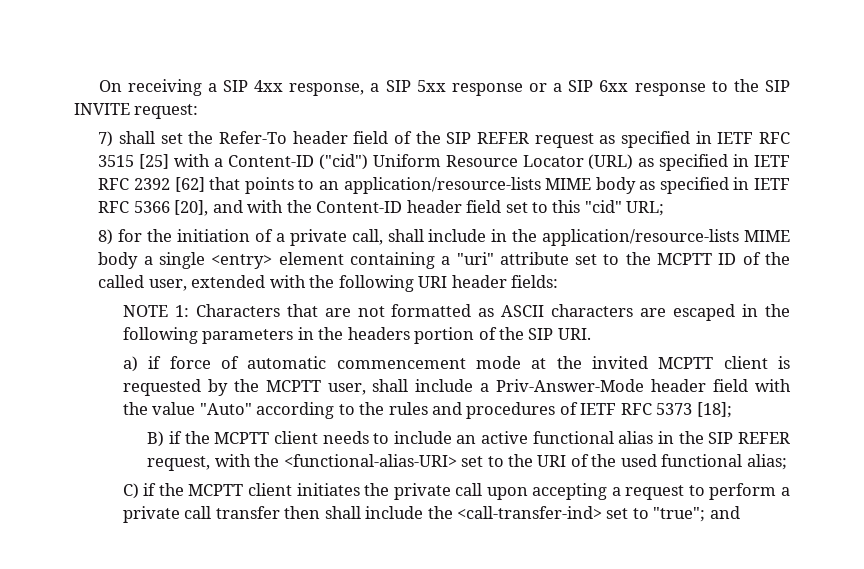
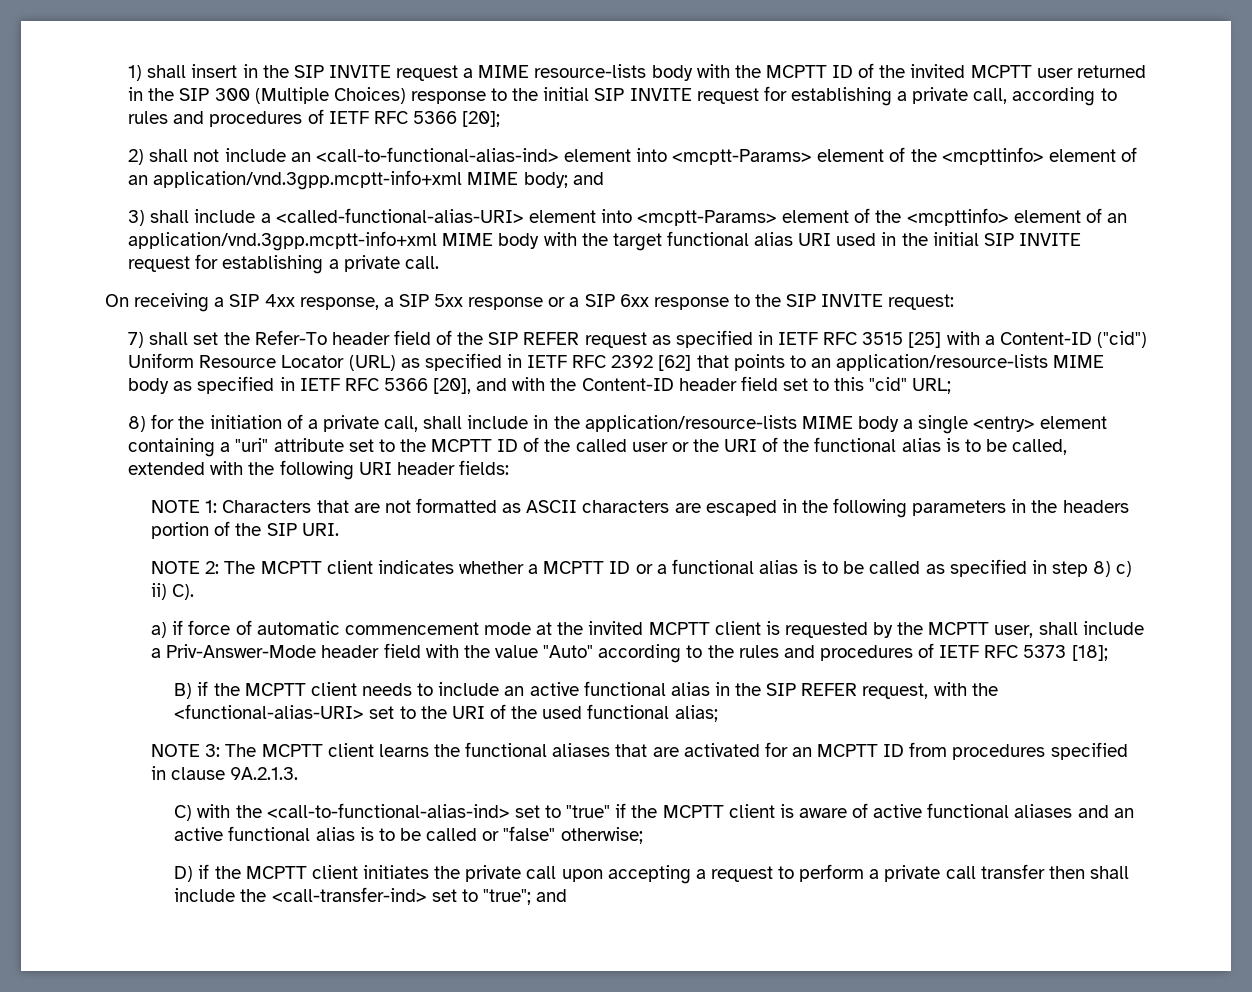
(98, 86) none -> [128,63,1146,81] [128,86,1117,106] [128,109,501,127] [128,147,1137,165] [128,170,604,190] [128,208,1127,226] [128,231,1081,251] [128,254,439,274] 1) shall insert in the SIP INVITE request a MIME resource-lists body with the MCPTT ID of the invited MCPTT user returned in the SIP 300 (Multiple Choices) response to the initial SIP INVITE request for establishing a private call, according to rules and procedures of IETF RFC 5366 [20]; // 2) shall not include an <call-to-functional-alias-ind> element into <mcptt-Params> element of the <mcpttinfo> element of an application/vnd.3gpp.mcptt-info+xml MIME body; and // 3) shall include a <called-functional-alias-URI> element into <mcptt-Params> element of the <mcpttinfo> element of an application/vnd.3gpp.mcptt-info+xml MIME body with the target functional alias URI used in the initial SIP INVITE request for establishing a private call. //
[148,279,187,291] user, -> [631,437,1068,455] user or the URI of the functional alias is to be called,
(591, 334) none -> [151,559,1133,577] [151,583,195,600] // NOTE 2: The MCPTT client indicates whether a MCPTT ID or a functional alias is to be called as specified in step 8) c) ii) C).
[122,483,139,499] C) -> [151,742,1128,760] [151,766,299,780] [174,803,1134,821] [174,826,643,844] [174,866,194,882] NOTE 3: The MCPTT client learns the functional aliases that are activated for an MCPTT ID from procedures specified in clause 9A.2.1.3. // C) with the <call-to-functional-alias-ind> set to "true" if the MCPTT client is aware of active functional aliases and an active functional alias is to be called or "false" otherwise; // D)

